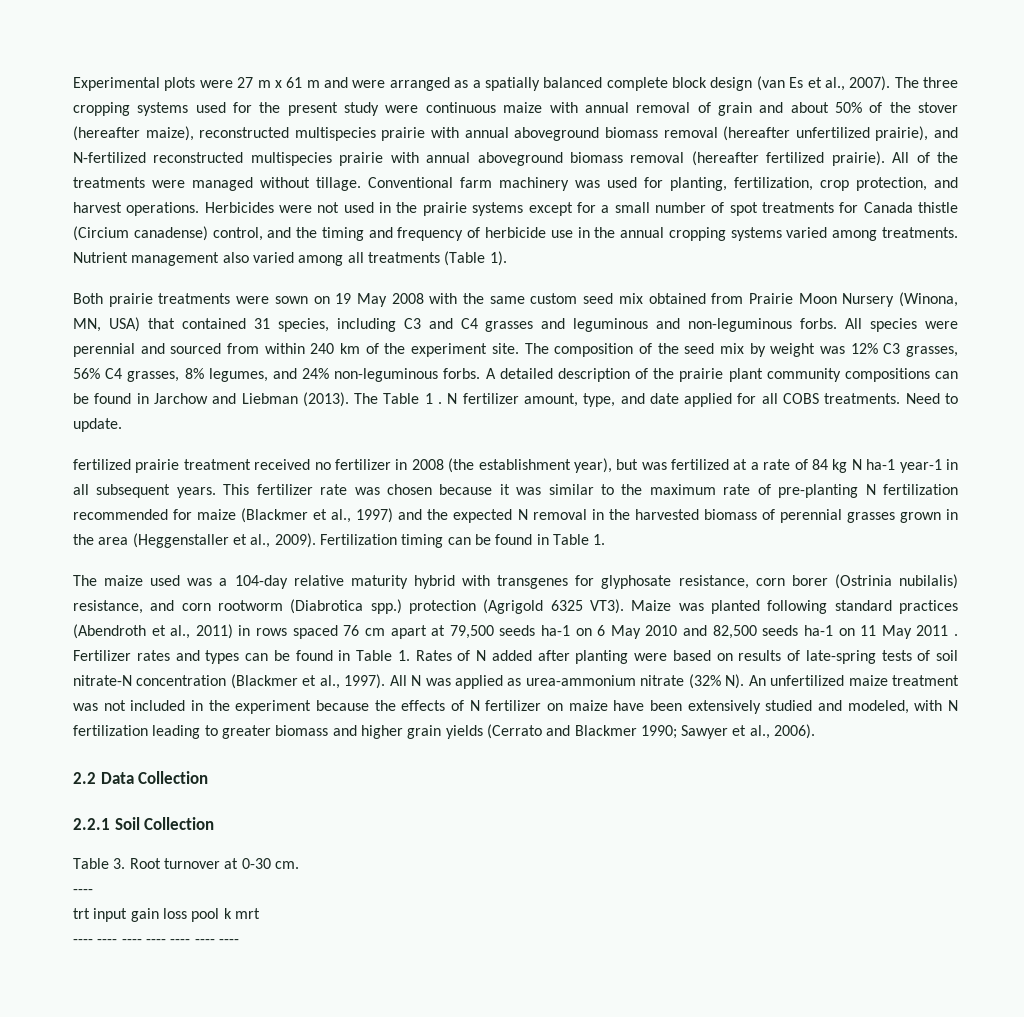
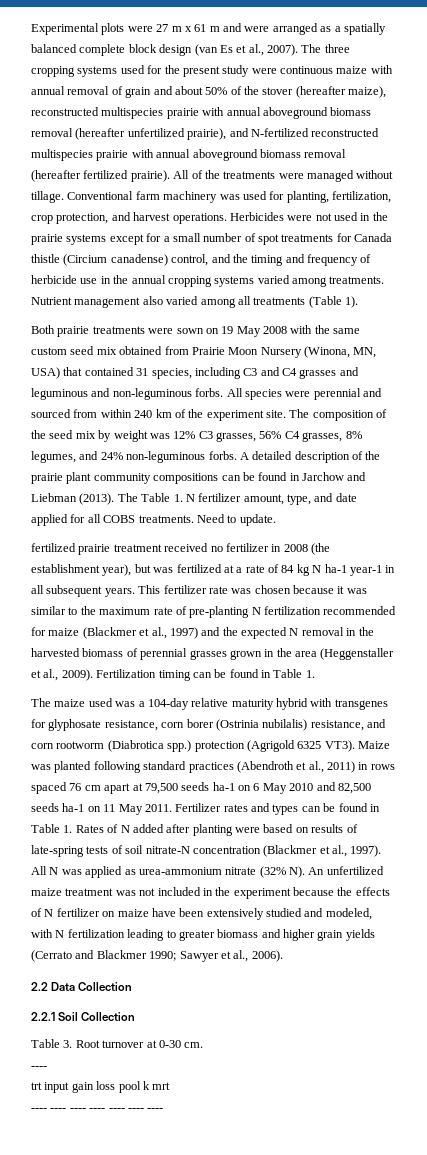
[424,393,443,404] 1 . -> [173,494,183,502] 1.
[916,625,959,636] 2011 . -> [144,804,172,812] 2011.

